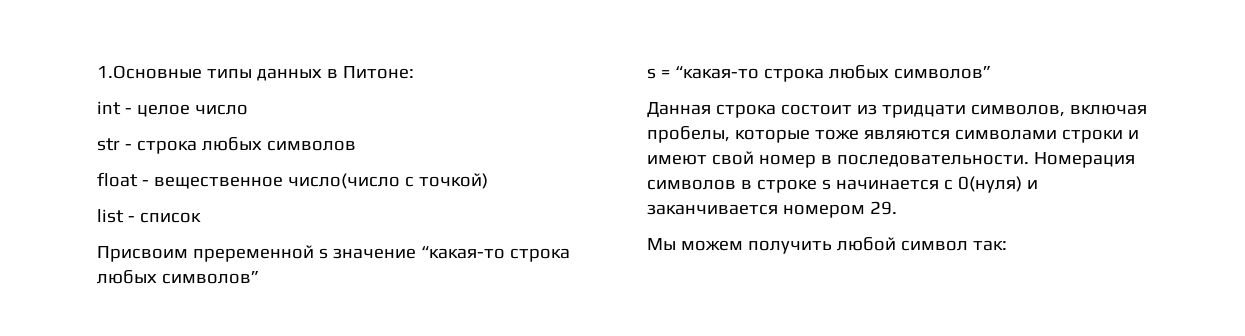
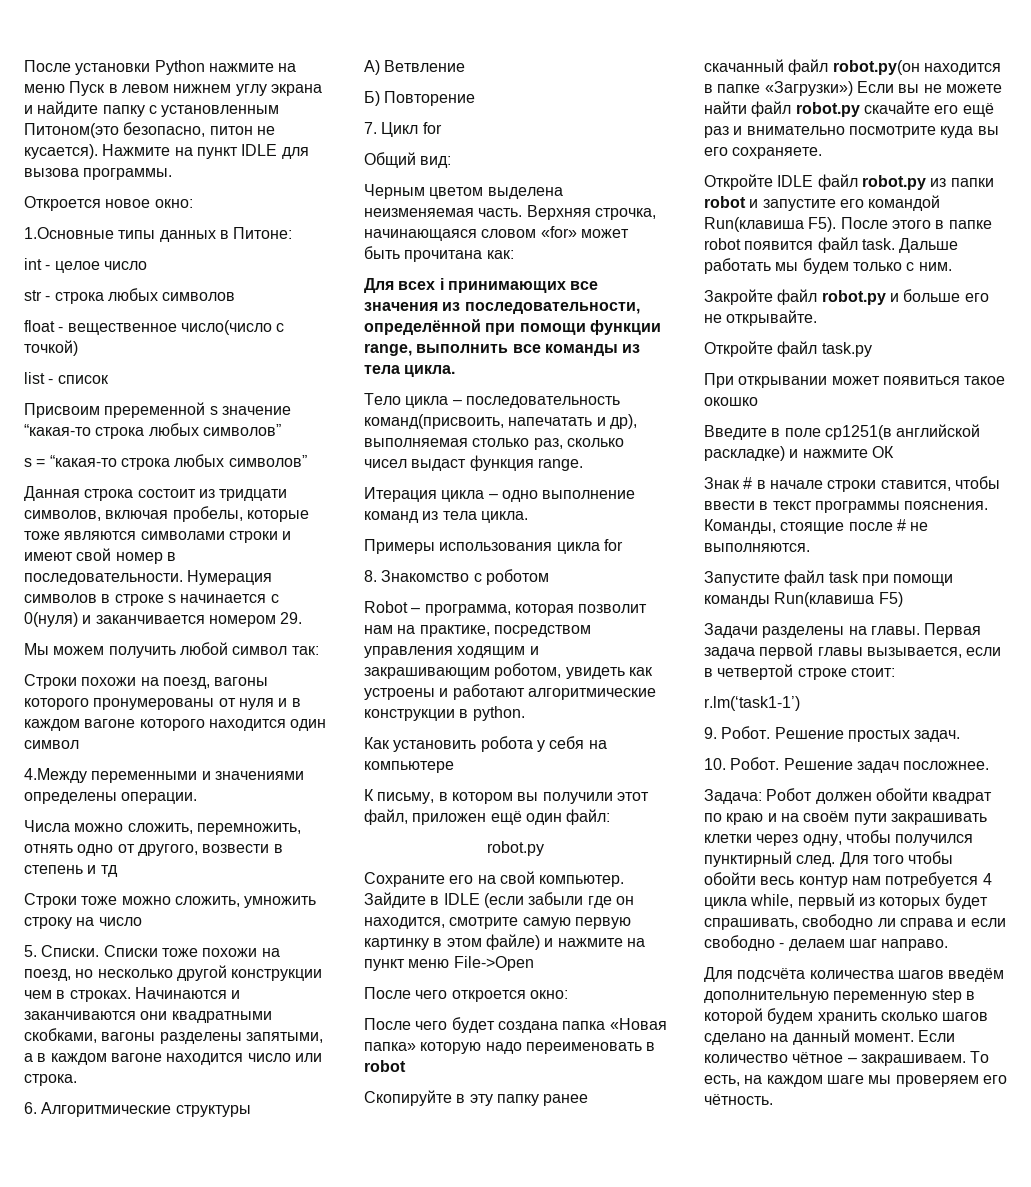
(97, 72) none -> [24,60,297,75] [24,81,322,96] [24,101,280,117] [24,122,275,138] [24,144,309,159] [24,168,173,180] [24,196,193,211] После установки Python нажмите на меню Пуск в левом нижнем углу экрана и найдите папку с установленным Питоном(это безопасно, питон не кусается). Нажмите на пункт IDLE для вызова программы. // Откроется новое окно: //
[1033,152,1135,168] Номерация -> [187,570,273,585] Нумерация
(1007, 245) none -> [24,674,269,689] [24,698,301,710] [24,719,327,731] [24,740,79,749] [24,768,304,783] [24,792,198,804] [24,820,301,835] [24,844,283,856] [24,865,118,877] [24,893,317,908] [24,917,142,929] [24,945,280,957] [24,965,323,981] [24,987,241,1002] [24,1011,272,1023] [24,1028,323,1044] [24,1053,322,1065] [24,1074,77,1086] [24,1102,251,1117] [364,60,466,75] [364,91,476,106] [364,122,442,137] [364,152,452,168] [364,184,563,199] [364,205,656,220] [364,226,629,241] [364,246,514,262] [364,278,599,293] [364,302,640,314] [364,319,661,335] [364,343,641,356] [364,365,456,377] [364,393,620,408] [364,414,637,429] [364,438,624,450] [364,455,583,471] [364,487,636,502] [364,511,528,523] [364,539,623,554] [364,569,549,585] [364,601,648,616] [364,625,591,637] [364,646,539,658] [364,663,653,679] [364,684,656,700] [364,706,525,721] [364,736,607,752] [364,761,454,773] [364,789,649,804] [364,809,611,825] [487,841,544,856] [364,871,625,887] [364,892,634,908] [364,917,631,929] [364,934,645,950] [364,956,534,971] [364,987,568,1002] [364,1017,667,1033] [364,1042,656,1054] [364,1060,406,1072] [364,1090,589,1106] [704,59,1001,75] [704,81,1002,96] [704,101,994,117] [704,126,999,138] [704,147,823,159] [704,174,994,190] [704,195,941,211] [704,217,992,232] [704,237,959,253] [704,258,952,274] [704,289,989,305] [704,310,818,326] [704,341,872,357] [704,373,1006,388] [704,397,758,406] [704,424,981,440] [704,446,894,461] [704,476,1000,492] [704,501,989,513] [704,519,929,534] [704,543,810,552] [704,570,954,586] [704,592,903,607] [704,623,982,638] [704,643,1002,659] [704,664,895,680] [704,696,800,711] [704,726,961,742] [704,757,990,773] [704,788,993,804] [704,811,987,825] [704,830,974,846] [704,851,954,867] [704,872,992,888] [704,893,988,909] [704,914,1006,930] [704,935,949,951] [704,967,1005,982] [704,989,975,1003] [704,1008,989,1024] [704,1029,956,1045] [704,1051,990,1066] [704,1075,1007,1087] [704,1094,773,1105] // Строки похожи на поезд, вагоны которого пронумерованы от нуля и в каждом вагоне которого находится один символ // 4.Между переменными и значениями определены операции. // Числа можно сложить, перемножить, отнять одно от другого, возвести в степень и тд // Строки тоже можно сложить, умножить строку на число // 5. Списки. Списки тоже похожи на поезд, но несколько другой конструкции чем в строках. Начинаются и заканчиваются они квадратными скобками, вагоны разделены запятыми, а в каждом вагоне находится число или строка. // 6. Алгоритмические структуры // А) Ветвление // Б) Повторение // 7. Цикл for // Общий вид: // Черным цветом выделена неизменяемая часть. Верхняя строчка, начинающаяся словом «for» может быть прочитана как: // Для всех i принимающих все значения из последовательности, определённой при помощи функции range, выполнить все команды из тела цикла. // Тело цикла – последовательность команд(присвоить, напечатать и др), выполняемая столько раз, сколько чисел выдаст функция range. // Итерация цикла – одно выполнение команд из тела цикла. // Примеры использования цикла for // 8. Знакомство с роботом // Robot – программа, которая позволит нам на практике, посредством управления ходящим и закрашивающим роботом, увидеть как устроены и работают алгоритмические конструкции в python. // Как установить робота у себя на компьютере // К письму, в котором вы получили этот файл, приложен ещё один файл: // robot.py // Сохраните его на свой компьютер. Зайдите в IDLE (если забыли где он находится, смотрите самую первую картинку в этом файле) и нажмите на пункт меню File->Open // После чего откроется окно: // После чего будет создана папка «Новая папка» которую надо переименовать в robot // Скопируйте в эту папку ранее скачанный файл robot.py(он находится в папке «Загрузки») Если вы не можете найти файл robot.py скачайте его ещё раз и внимательно посмотрите куда вы его сохраняете. // Откройте IDLE файл robot.py из папки robot и запустите его командой Run(клавиша F5). После этого в папке robot появится файл task. Дальше работать мы будем только с ним. // Закройте файл robot.py и больше его не открывайте. // Откройте файл task.py // При открывании может появиться такое окошко // Введите в поле cp1251(в английской раскладке) и нажмите ОК // Знак # в начале строки ставится, чтобы ввести в текст программы пояснения. Команды, стоящие после # не выполняются. // Запустите файл task при помощи команды Run(клавиша F5) // Задачи разделены на главы. Первая задача первой главы вызывается, если в четвертой строке стоит: // r.lm(‘task1-1’) // 9. Робот. Решение простых задач. // 10. Робот. Решение задач посложнее. // Задача: Робот должен обойти квадрат по краю и на своём пути закрашивать клетки через одну, чтобы получился пунктирный след. Для того чтобы обойти весь контур нам потребуется 4 цикла while, первый из которых будет спрашивать, свободно ли справа и если свободно - делаем шаг направо. // Для подсчёта количества шагов введём дополнительную переменную step в которой будем хранить сколько шагов сделано на данный момент. Если количество чётное – закрашиваем. То есть, на каждом шаге мы проверяем его чётность.

